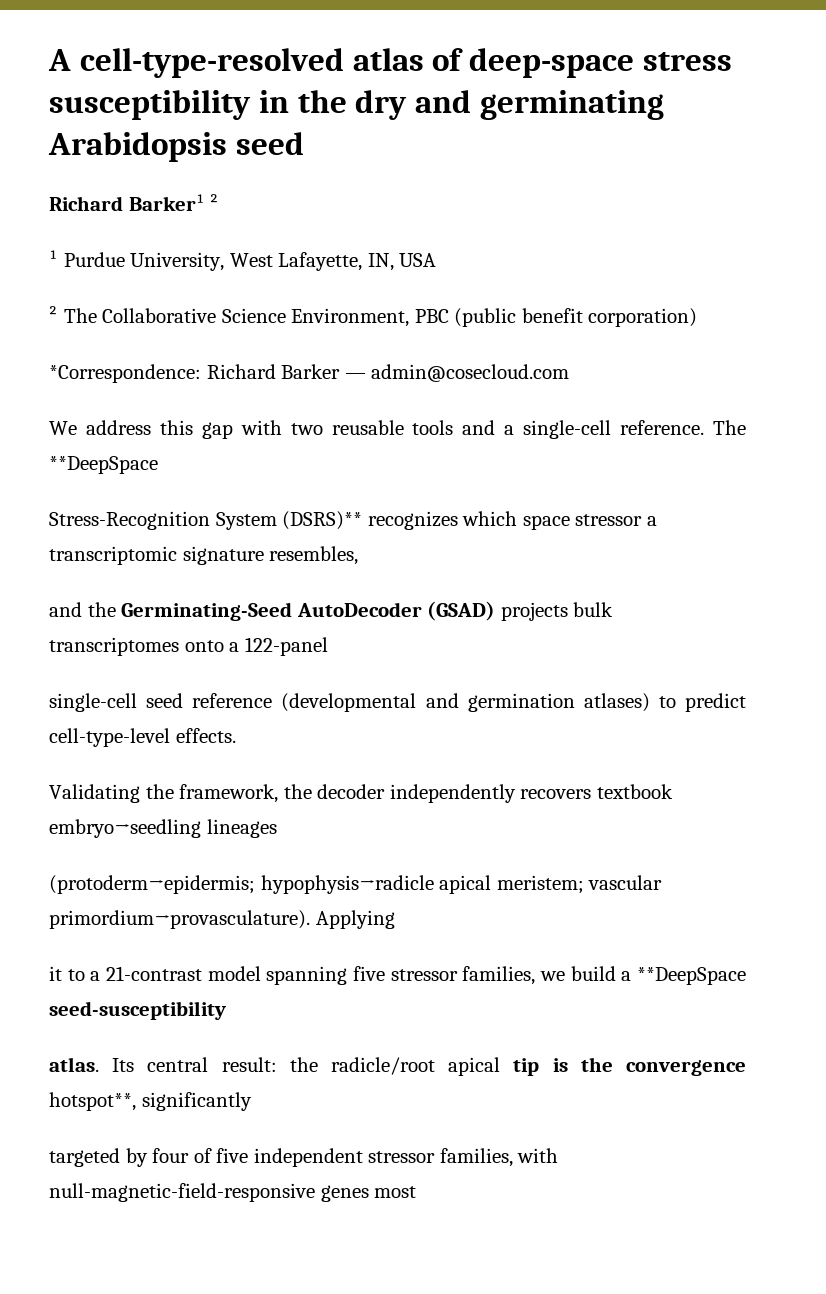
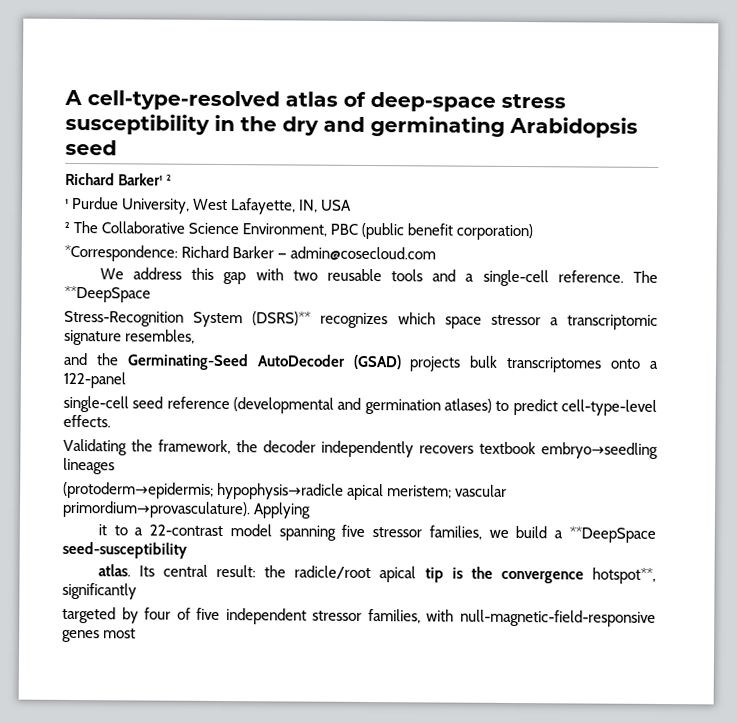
[106,966,202,981] 21-contrast -> [149,524,224,537] 22-contrast

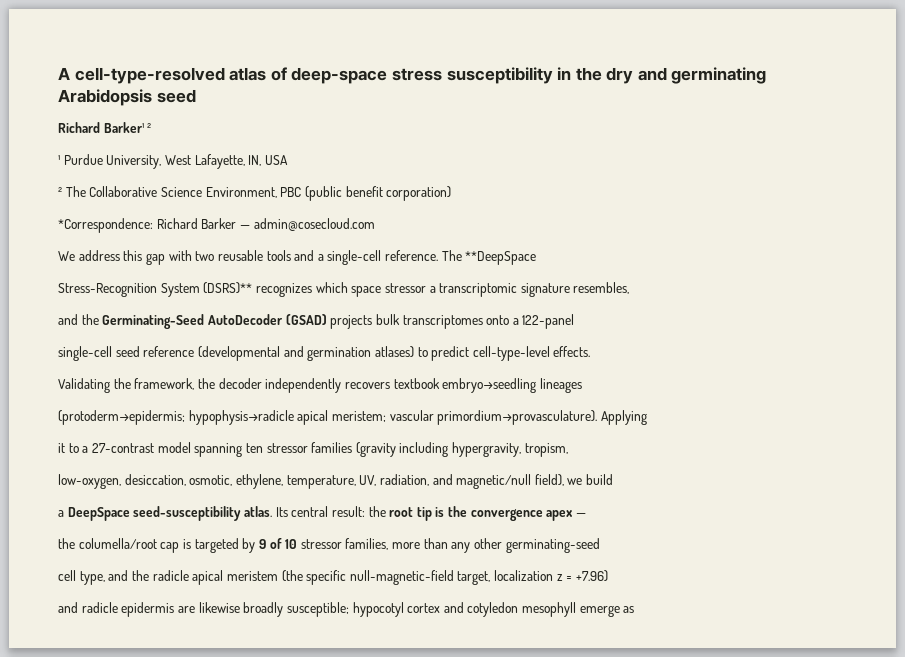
[149,524,224,537] 22-contrast -> [91,443,154,453] 27-contrast
[341,524,482,540] five stressor families, -> [245,442,568,457] [58,474,564,489] ten stressor families (gravity including hypergravity, tropism, // low-oxygen, desiccation, osmotic, ethylene, temperature, UV, radiation, and magnetic/null field),
[554,526,656,543] a **DeepSpace -> [58,507,130,521] // a DeepSpace
(188, 550) // -> (242, 513) none
[294,565,417,583] radicle/root apical -> [389,507,414,517] root
[592,567,656,584] [62,582,137,600] [62,606,656,627] [62,628,137,643] hotspot**, significantly // targeted by four of five independent stressor families, with null-magnetic-field-responsive genes most -> [546,510,587,521] [58,538,600,553] [58,570,609,585] [58,602,635,617] apex — // the columella/root cap is targeted by 9 of 10 stressor families, more than any other germinating-seed // cell type, and the radicle apical meristem (the specific null-magnetic-field target, localization z = +7.96) // and radicle epidermis are likewise broadly susceptible; hypocotyl cortex and cotyledon mesophyll emerge as

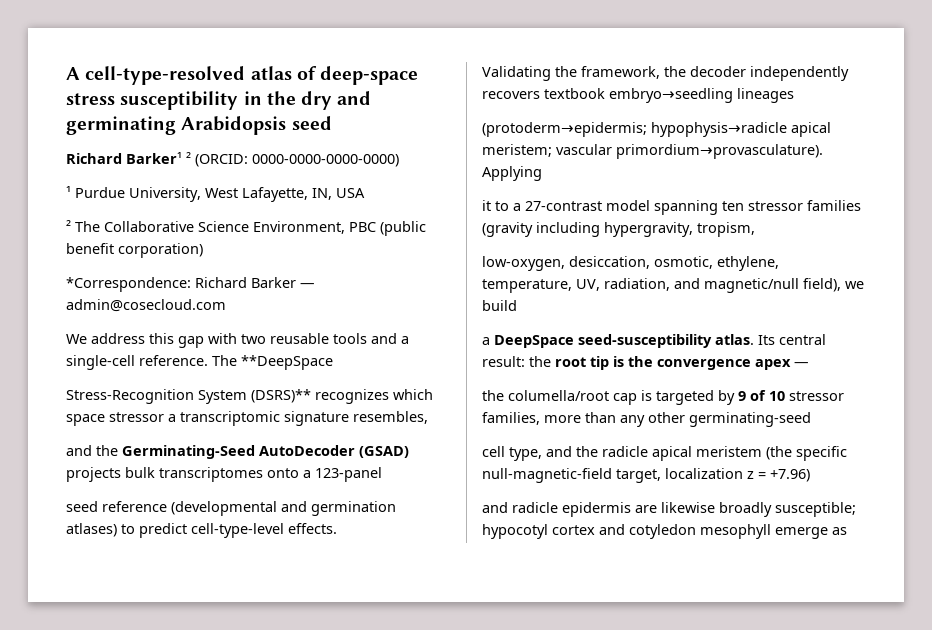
(152, 128) none -> [195,154,399,167] (ORCID: 0000-0000-0000-0000)
[522,314,575,329] [58,346,112,361] 122-panel // single-cell -> [315,467,382,482] 123-panel //

